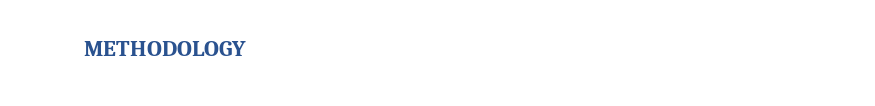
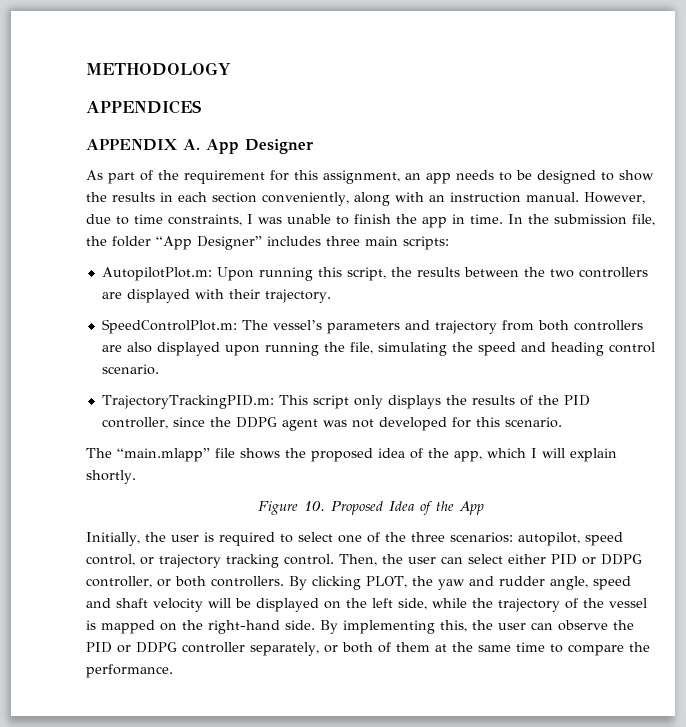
(246, 48) none -> [86,100,201,114] [86,139,314,154] [86,170,654,184] [86,192,645,206] [86,214,655,228] [86,236,449,250] [101,267,648,281] [101,289,331,303] [101,319,643,334] [101,342,655,356] [101,364,159,375] [101,395,590,409] [101,417,562,431] [86,448,617,462] [86,470,136,484] [258,501,484,515] [86,532,623,546] [86,554,642,568] [86,576,631,590] [86,598,647,612] [86,620,634,634] [86,642,650,656] [86,664,173,678] // APPENDICES // APPENDIX A. App Designer // As part of the requirement for this assignment, an app needs to be designed to show the results in each section conveniently, along with an instruction manual. However, due to time constraints, I was unable to finish the app in time. In the submission file, the folder “App Designer” includes three main scripts: // AutopilotPlot.m: Upon running this script, the results between the two controllers are displayed with their trajectory. // SpeedControlPlot.m: The vessel’s parameters and trajectory from both controllers are also displayed upon running the file, simulating the speed and heading control scenario. // TrajectoryTrackingPID.m: This script only displays the results of the PID controller, since the DDPG agent was not developed for this scenario. // The “main.mlapp” file shows the proposed idea of the app, which I will explain shortly. // Figure 10. Proposed Idea of the App // Initially, the user is required to select one of the three scenarios: autopilot, speed control, or trajectory tracking control. Then, the user can select either PID or DDPG controller, or both controllers. By clicking PLOT, the yaw and rudder angle, speed and shaft velocity will be displayed on the left side, while the trajectory of the vessel is mapped on the right-hand side. By implementing this, the user can observe the PID or DDPG controller separately, or both of them at the same time to compare the performance.

